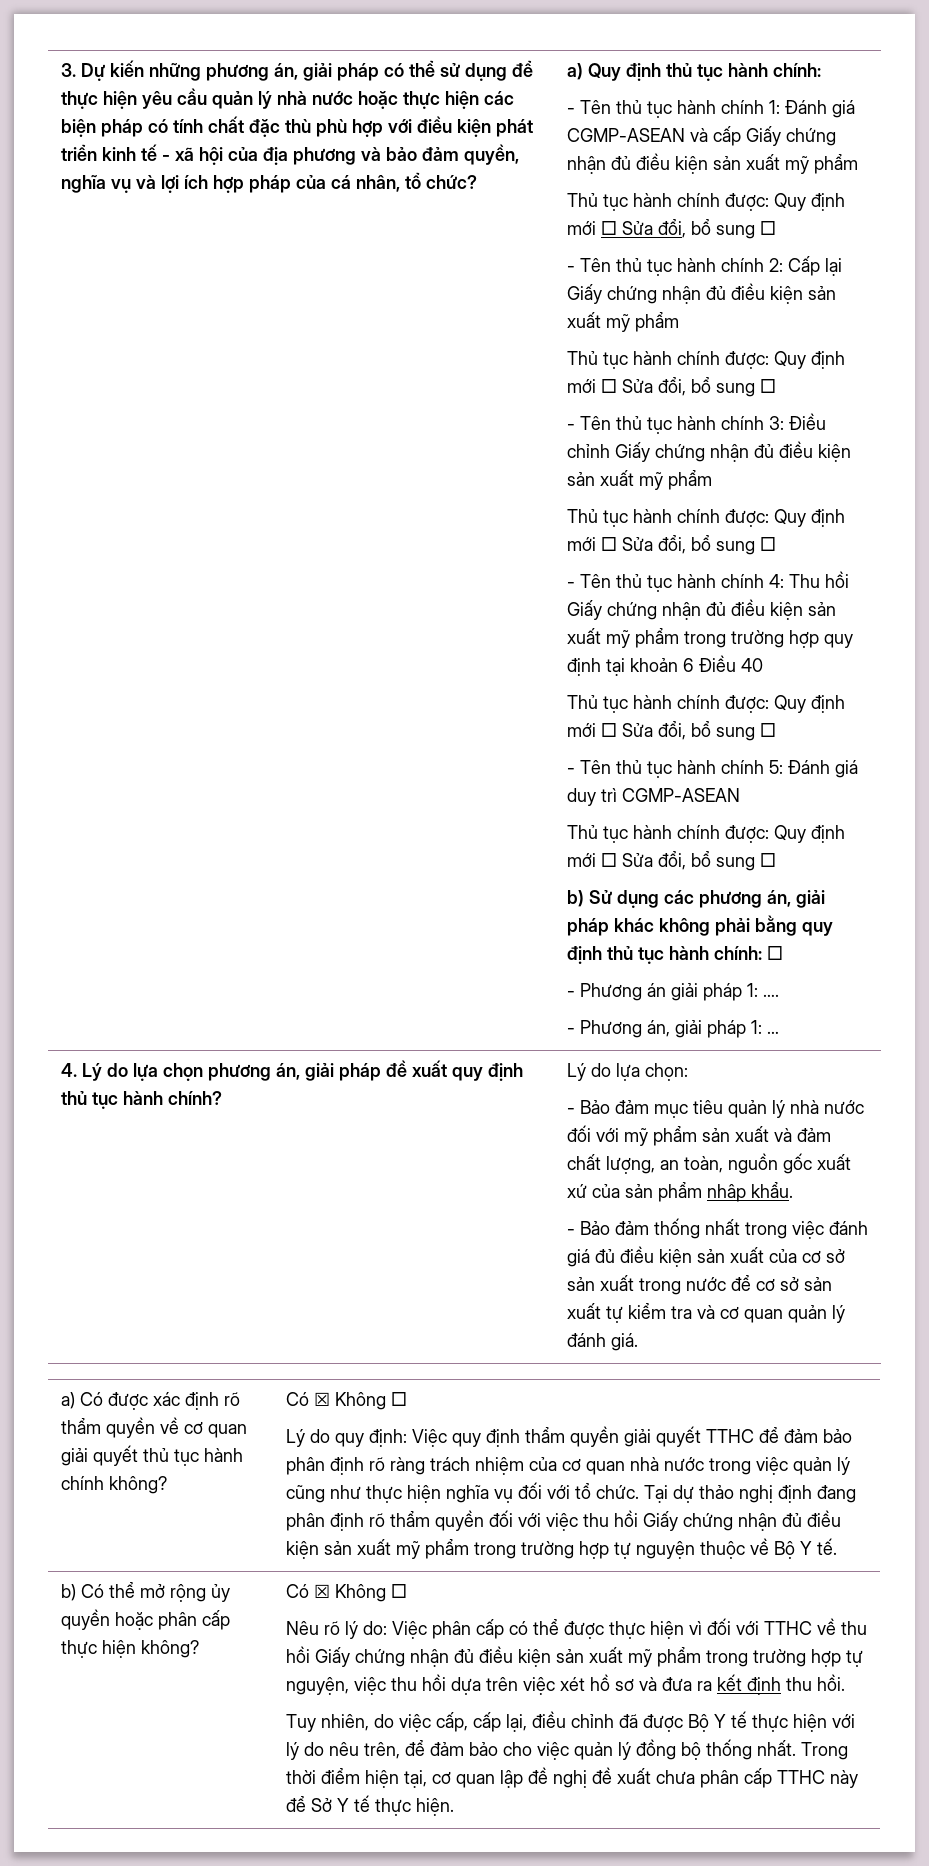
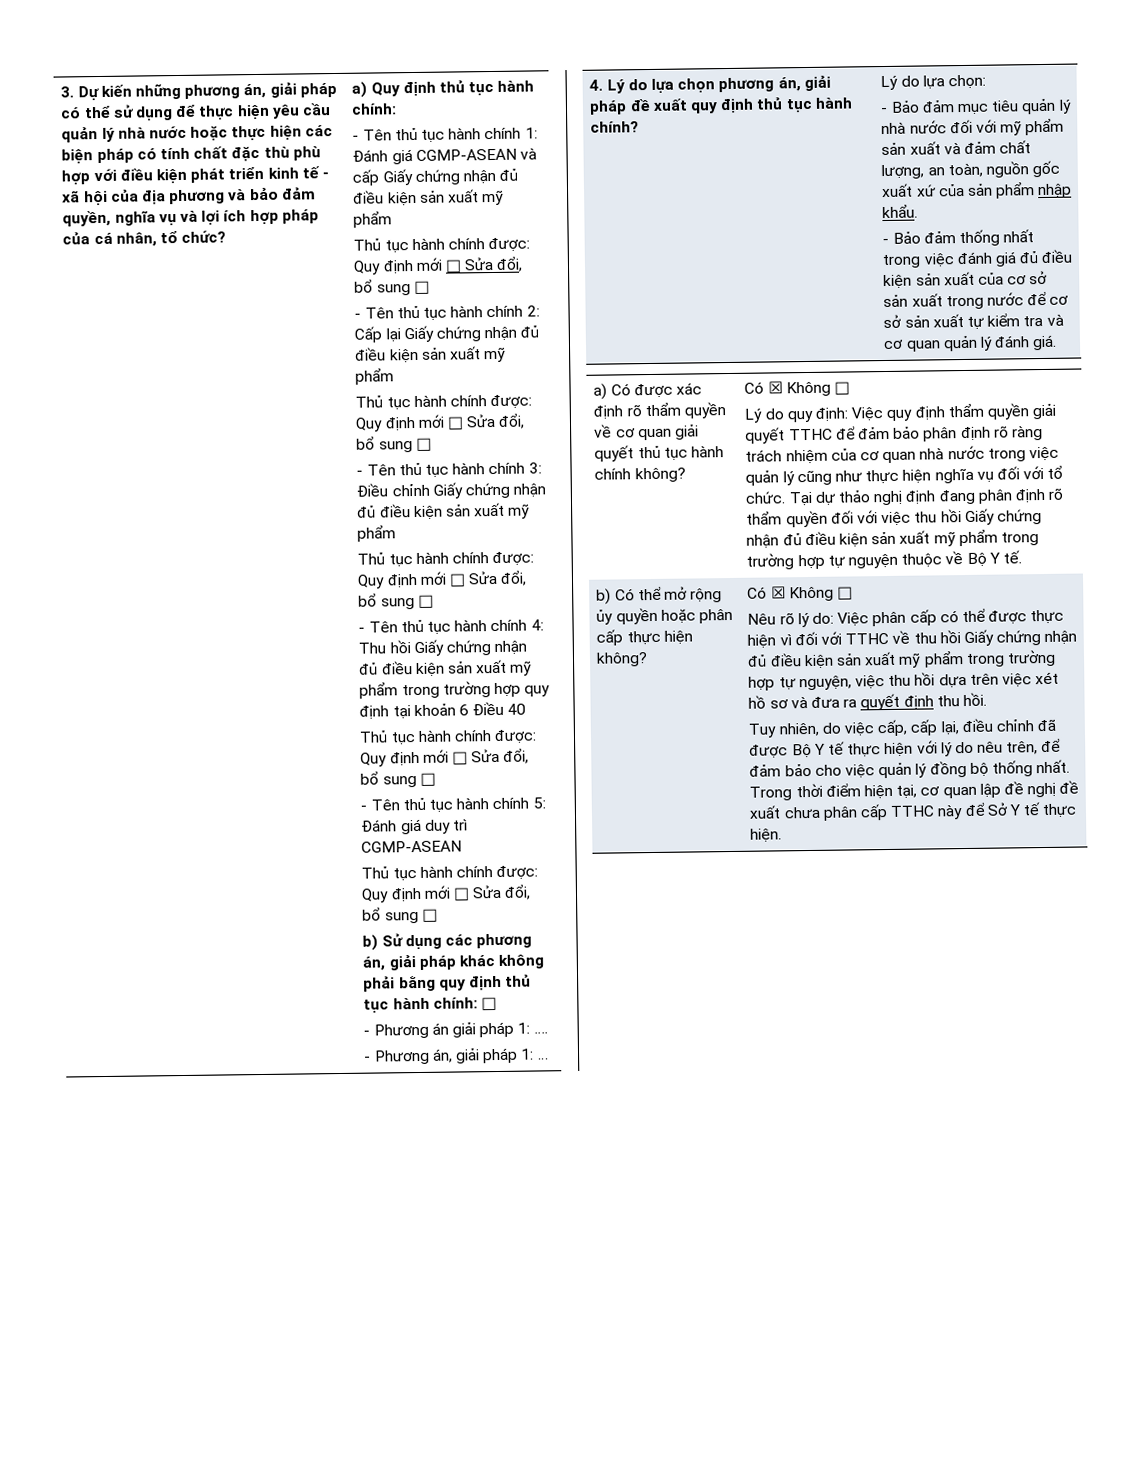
[706,1184,746,1202] nhâp -> [1037,183,1073,199] nhập
[716,1674,742,1691] kết -> [860,693,901,711] quyết

